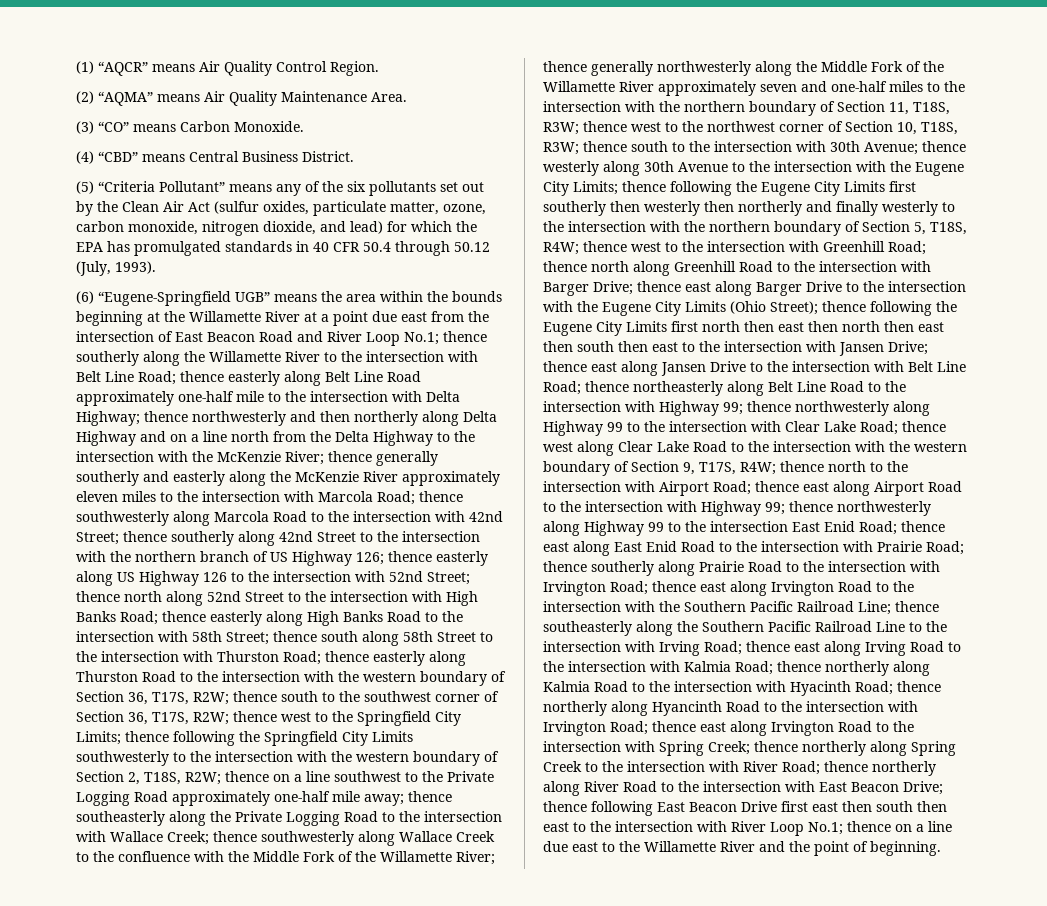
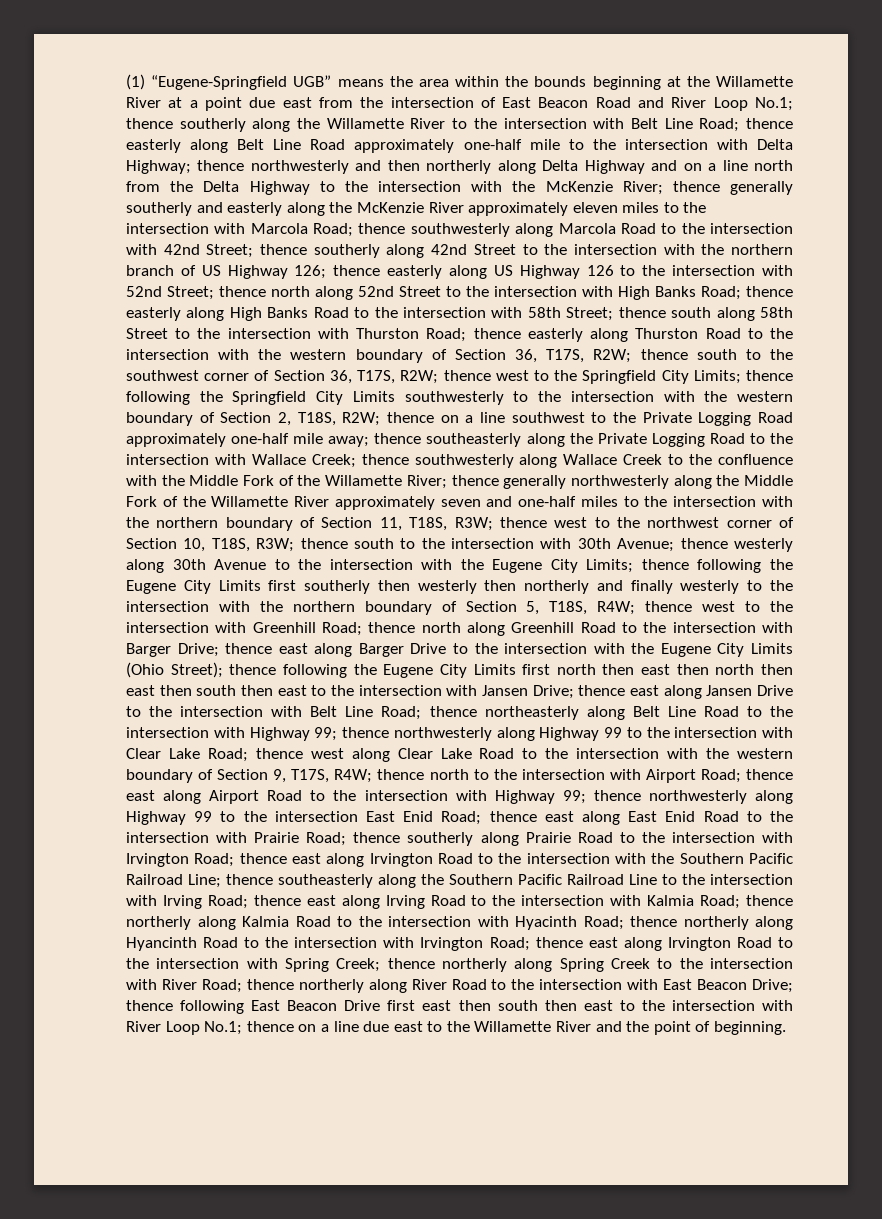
[98,61,379,76] [76,91,407,106] [76,121,304,134] [76,151,354,164] [76,181,484,196] [76,201,486,216] [76,221,477,236] [76,241,490,256] [76,261,156,276] [76,291,94,304] “AQCR” means Air Quality Control Region. // (2) “AQMA” means Air Quality Maintenance Area. // (3) “CO” means Carbon Monoxide. // (4) “CBD” means Central Business District. // (5) “Criteria Pollutant” means any of the six pollutants set out by the Clean Air Act (sulfur oxides, particulate matter, ozone, carbon monoxide, nitrogen dioxide, and lead) for which the EPA has promulgated standards in 40 CFR 50.4 through 50.12 (July, 1993). // (6) -> (145, 82) none

